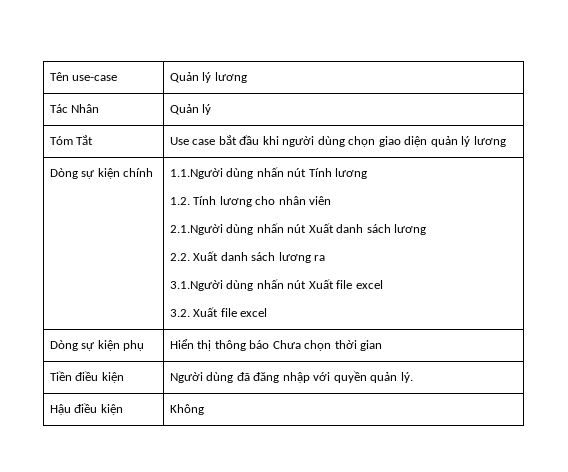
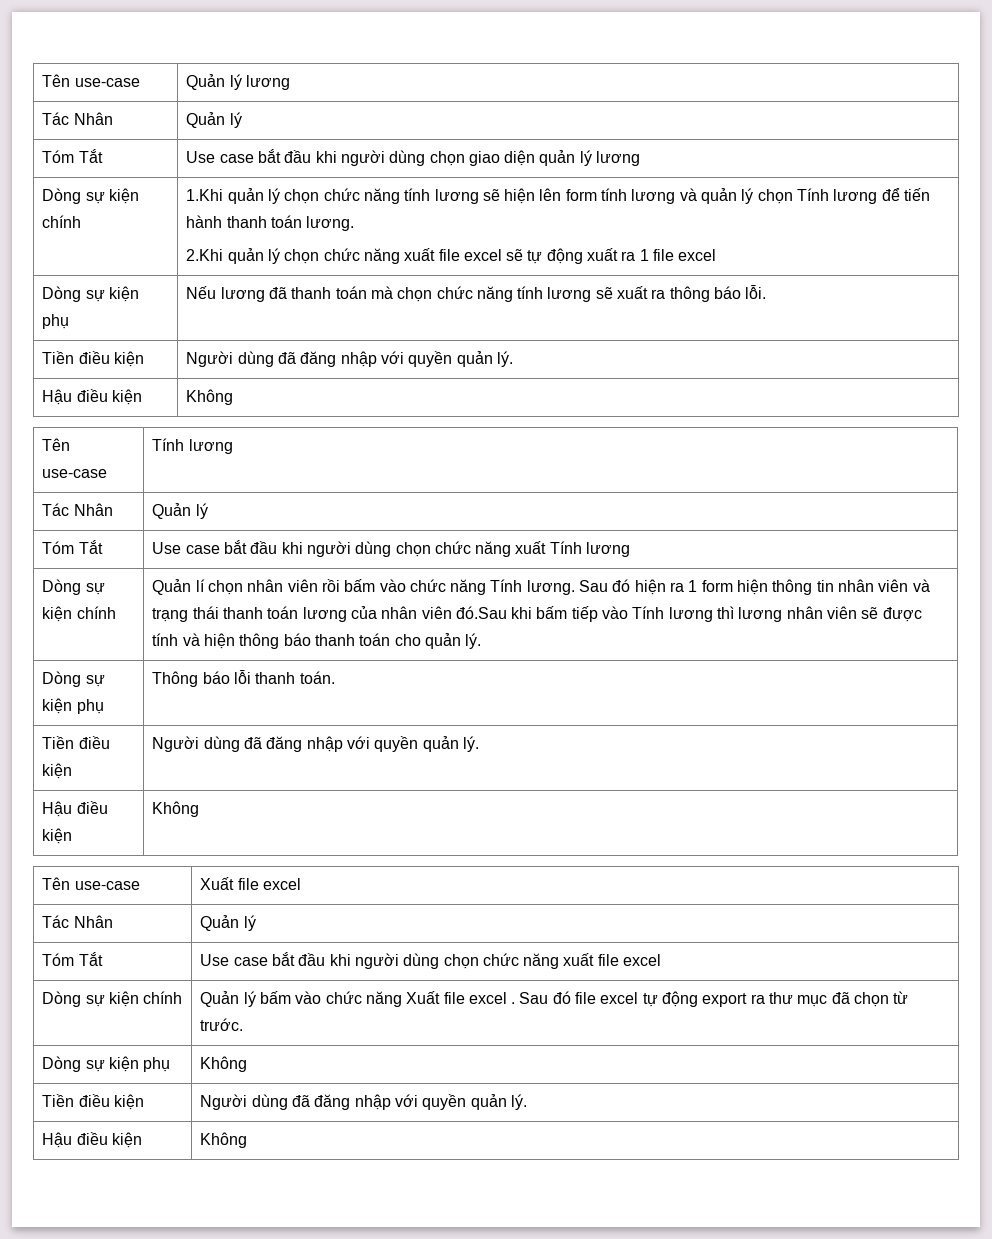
[169,167,368,179] [169,196,332,207] [169,223,427,235] [169,251,326,263] [169,279,383,291] [169,307,219,317] 1.1.Người dùng nhấn nút Tính lương // 1.2. Tính lương cho nhân viên // 2.1.Người dùng nhấn nút Xuất danh sách lương // 2.2. Xuất danh sách lương ra // 3.1.Người dùng nhấn nút Xuất file excel // 3.2. Xuất -> [186,188,930,204] [186,215,355,231] [186,248,649,264] 1.Khi quản lý chọn chức năng tính lương sẽ hiện lên form tính lương và quản lý chọn Tính lương để tiến hành thanh toán lương. // 2.Khi quản lý chọn chức năng xuất file excel sẽ tự động xuất ra 1
[169,339,383,351] Hiển thị thông báo Chưa chọn thời gian -> [186,285,767,302] Nếu lương đã thanh toán mà chọn chức năng tính lương sẽ xuất ra thông báo lỗi.
(204, 409) none -> [42,438,71,451] [42,469,108,478] [152,438,233,454] [42,503,113,516] [152,503,208,519] [42,540,103,554] [152,540,631,557] [42,579,105,595] [42,606,116,622] [152,579,930,595] [152,606,922,622] [152,633,482,649] [42,671,105,687] [42,698,104,714] [152,670,335,687] [42,736,110,749] [42,763,73,779] [152,736,479,752] [42,801,108,817] [42,828,73,844] [152,801,200,817] [42,877,140,890] [200,877,301,890] [42,915,113,928] [200,915,256,931] [42,952,103,966] [200,952,662,969] [42,991,183,1007] [200,991,909,1007] [200,1018,244,1031] [42,1056,171,1072] [200,1056,248,1072] [42,1094,144,1110] [200,1094,527,1110] [42,1132,142,1148] [200,1132,248,1148] // Tên use-case | Tính lương // Tác Nhân | Quản lý // Tóm Tắt | Use case bắt đầu khi người dùng chọn chức năng xuất Tính lương // Dòng sự kiện chính | Quản lí chọn nhân viên rồi bấm vào chức năng Tính lương. Sau đó hiện ra 1 form hiện thông tin nhân viên và trạng thái thanh toán lương của nhân viên đó.Sau khi bấm tiếp vào Tính lương thì lương nhân viên sẽ được tính và hiện thông báo thanh toán cho quản lý. // Dòng sự kiện phụ | Thông báo lỗi thanh toán. // Tiền điều kiện | Người dùng đã đăng nhập với quyền quản lý. // Hậu điều kiện | Không // Tên use-case | Xuất file excel // Tác Nhân | Quản lý // Tóm Tắt | Use case bắt đầu khi người dùng chọn chức năng xuất file excel // Dòng sự kiện chính | Quản lý bấm vào chức năng Xuất file excel . Sau đó file excel tự động export ra thư mục đã chọn từ trước. // Dòng sự kiện phụ | Không // Tiền điều kiện | Người dùng đã đăng nhập với quyền quản lý. // Hậu điều kiện | Không

